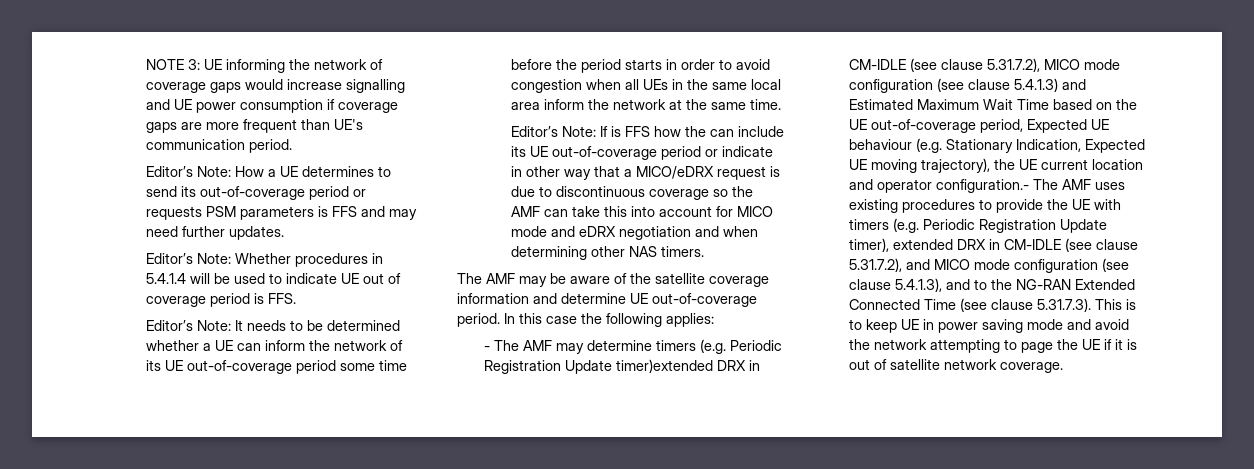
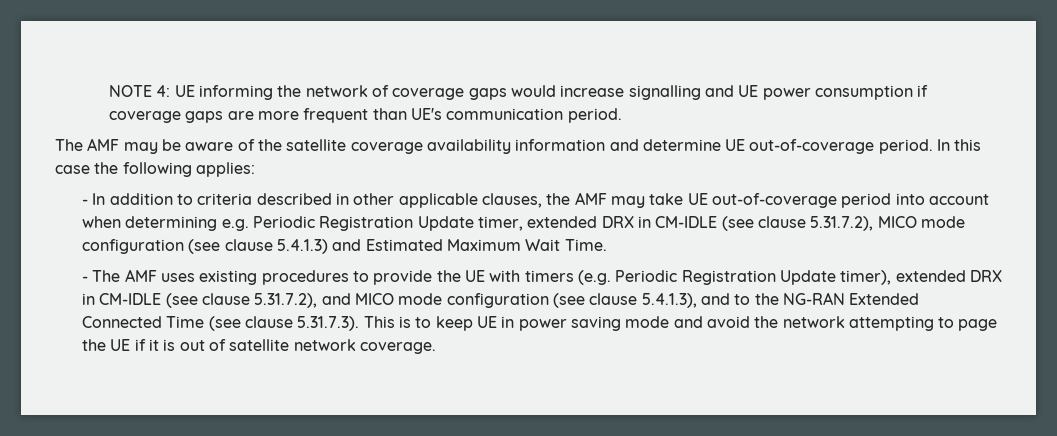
[187,59,200,70] 3: -> [156,85,171,97] 4:
[145,166,391,177] [145,186,366,200] [145,206,417,220] [145,226,284,240] [145,253,383,267] [145,273,401,284] [145,293,296,307] [145,320,400,331] [145,340,403,351] [145,360,407,374] [510,59,770,73] [510,79,781,93] [510,99,781,110] [510,126,784,137] [510,146,773,160] [510,166,780,180] [510,186,753,200] [510,206,773,217] [510,226,758,240] [510,246,704,260] // Editor’s Note: How a UE determines to send its out-of-coverage period or requests PSM parameters is FFS and may need further updates. // Editor’s Note: Whether procedures in 5.4.1.4 will be used to indicate UE out of coverage period is FFS. // Editor’s Note: It needs to be determined whether a UE can inform the network of its UE out-of-coverage period some time before the period starts in order to avoid congestion when all UEs in the same local area inform the network at the same time. // Editor’s Note: If is FFS how the can include its UE out-of-coverage period or indicate in other way that a MICO/eDRX request is due to discontinuous coverage so the AMF can take this into account for MICO mode and eDRX negotiation and when determining other NAS timers. -> (622, 115) none
(769, 281) none -> [426,139,511,154] availability
[493,339,782,354] [483,359,713,374] The AMF may determine timers (e.g. Periodic Registration Update timer)extended -> [92,192,989,208] [82,216,598,231] In addition to criteria described in other applicable clauses, the AMF may take UE out-of-coverage period into account when determining e.g. Periodic Registration Update timer, extended
[1016,99,1137,110] [848,119,1109,133] [848,138,1145,153] [848,158,1143,173] [848,179,1029,193] Time based on the UE out-of-coverage period, Expected UE behaviour (e.g. Stationary Indication, Expected UE moving trajectory), the UE current location and operator configuration.- -> [564,239,607,251] [82,276,89,282] Time. // -

